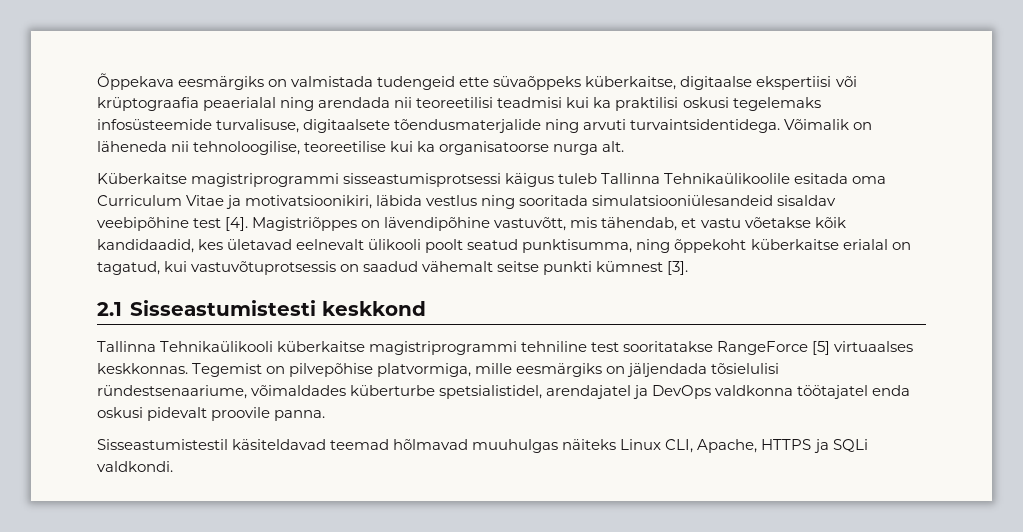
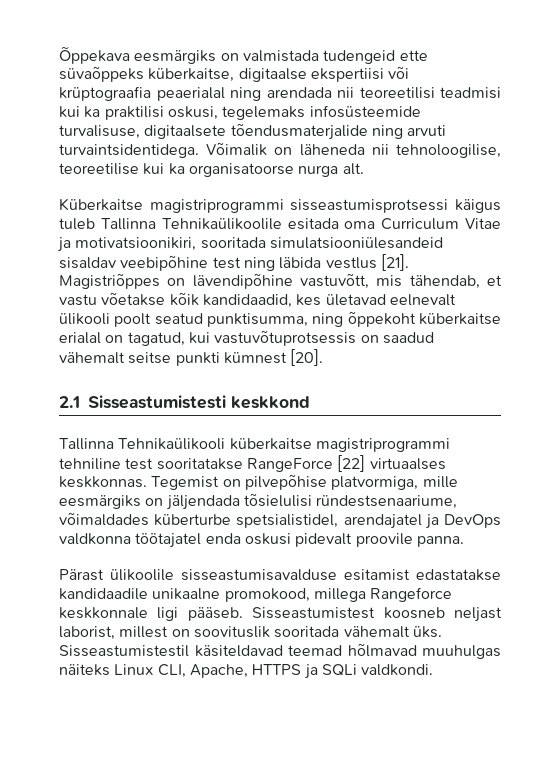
[682,97,729,108] oskusi -> [167,106,218,120] oskusi,
[376,195,516,209] läbida vestlus ning -> (197, 244) none
[225,217,249,231] [4]. -> [243,254,409,271] ning läbida vestlus [21].
[667,261,689,275] [3]. -> [290,349,324,366] [20].
[812,341,831,355] [5] -> [337,455,366,472] [22]
(326, 415) none -> [59,569,501,581] [59,587,453,602] [59,607,503,622] [59,626,442,640] Pärast ülikoolile sisseastumisavalduse esitamist edastatakse kandidaadile unikaalne promokood, millega Rangeforce keskkonnale ligi pääseb. Sisseastumistest koosneb neljast laborist, millest on soovituslik sooritada vähemalt üks.

